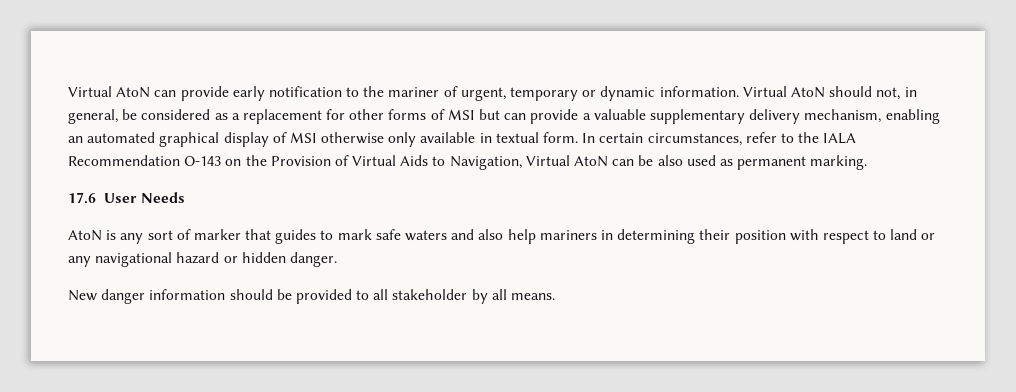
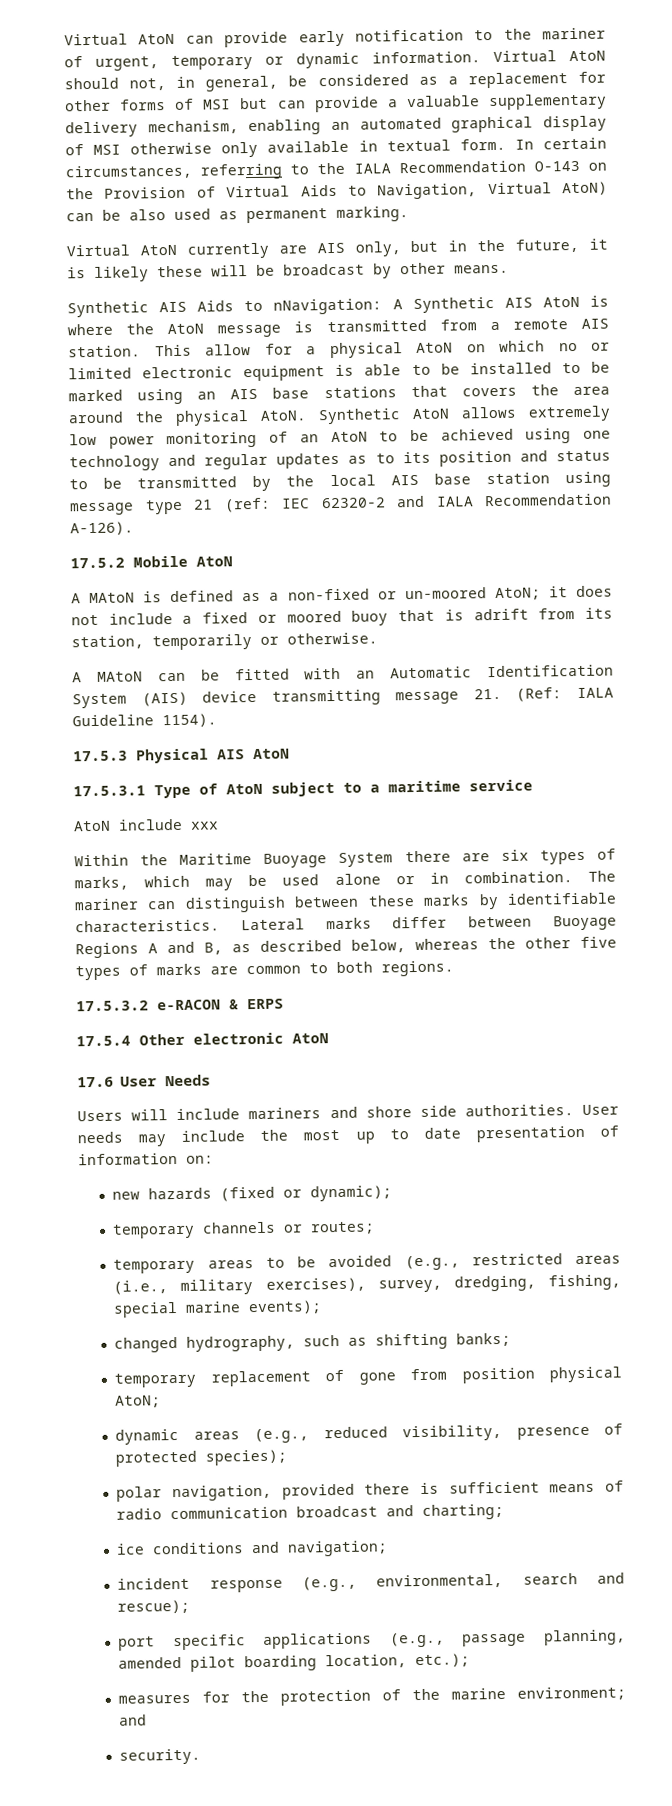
[745,132,777,143] refer -> [200,163,284,180] referring
[574,156,609,167] AtoN -> [562,181,608,196] AtoN)
[68,192,185,204] [68,229,936,244] [68,252,337,267] [68,289,556,304] 17.6 User Needs // AtoN is any sort of marker that guides to mark safe waters and also help mariners in determining their position with respect to land or any navigational hazard or hidden danger. // New danger information should be provided to all stakeholder by all means. -> [66,238,608,259] [67,262,509,282] [67,295,609,318] [67,318,609,338] [68,340,610,359] [68,361,610,382] [68,384,610,405] [68,405,611,426] [69,428,611,449] [69,450,611,472] [69,471,611,491] [70,493,612,516] [70,521,134,536] [70,555,233,569] [71,585,613,604] [71,607,614,626] [71,632,378,651] [72,664,614,683] [72,687,614,709] [72,713,217,728] [73,748,290,764] [73,779,533,799] [73,818,219,832] [74,848,616,868] [74,870,616,891] [74,892,617,913] [75,915,617,933] [75,936,617,959] [75,960,454,981] [76,998,284,1012] [76,1032,329,1047] [77,1074,212,1088] [77,1104,619,1122] [77,1125,619,1147] [78,1152,214,1166] [112,1185,393,1202] [112,1221,376,1239] [113,1253,621,1274] [113,1274,621,1295] [113,1300,323,1318] [114,1332,512,1353] [114,1366,623,1388] [115,1395,162,1408] [115,1423,623,1445] [115,1449,288,1467] [116,1480,625,1502] [116,1503,505,1520] [116,1540,389,1557] [117,1572,626,1593] [117,1599,191,1614] [118,1629,626,1651] [118,1653,471,1672] [118,1686,626,1706] [119,1714,148,1726] [119,1748,202,1765] Virtual AtoN currently are AIS only, but in the future, it is likely these will be broadcast by other means. // Synthetic AIS Aids to nNavigation: A Synthetic AIS AtoN is where the AtoN message is transmitted from a remote AIS station. This allow for a physical AtoN on which no or limited electronic equipment is able to be installed to be marked using an AIS base stations that covers the area around the physical AtoN. Synthetic AtoN allows extremely low power monitoring of an AtoN to be achieved using one technology and regular updates as to its position and status to be transmitted by the local AIS base station using message type 21 (ref: IEC 62320-2 and IALA Recommendation A-126). // 17.5.2 Mobile AtoN // A MAtoN is defined as a non-fixed or un-moored AtoN; it does not include a fixed or moored buoy that is adrift from its station, temporarily or otherwise. // A MAtoN can be fitted with an Automatic Identification System (AIS) device transmitting message 21. (Ref: IALA Guideline 1154). // 17.5.3 Physical AIS AtoN // 17.5.3.1 Type of AtoN subject to a maritime service // AtoN include xxx // Within the Maritime Buoyage System there are six types of marks, which may be used alone or in combination. The mariner can distinguish between these marks by identifiable characteristics. Lateral marks differ between Buoyage Regions A and B, as described below, whereas the other five types of marks are common to both regions. // 17.5.3.2 e-RACON & ERPS // 17.5.4 Other electronic AtoN // 17.6 User Needs // Users will include mariners and shore side authorities. User needs may include the most up to date presentation of information on: // new hazards (fixed or dynamic); // temporary channels or routes; // temporary areas to be avoided (e.g., restricted areas (i.e., military exercises), survey, dredging, fishing, special marine events); // changed hydrography, such as shifting banks; // temporary replacement of gone from position physical AtoN; // dynamic areas (e.g., reduced visibility, presence of protected species); // polar navigation, provided there is sufficient means of radio communication broadcast and charting; // ice conditions and navigation; // incident response (e.g., environmental, search and rescue); // port specific applications (e.g., passage planning, amended pilot boarding location, etc.); // measures for the protection of the marine environment; and // security.

